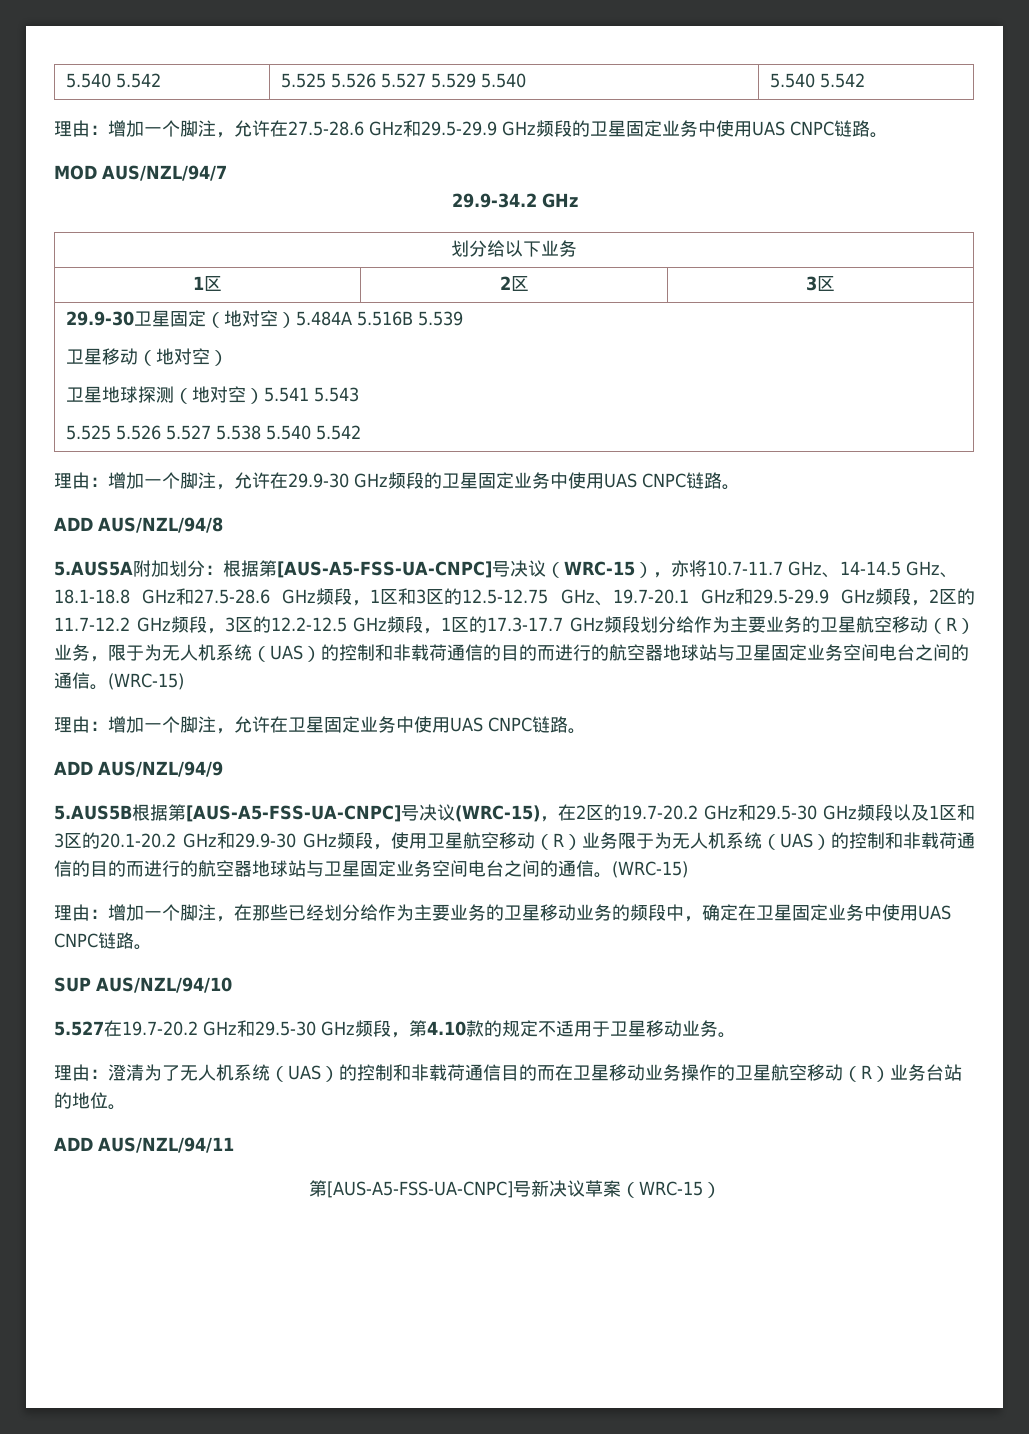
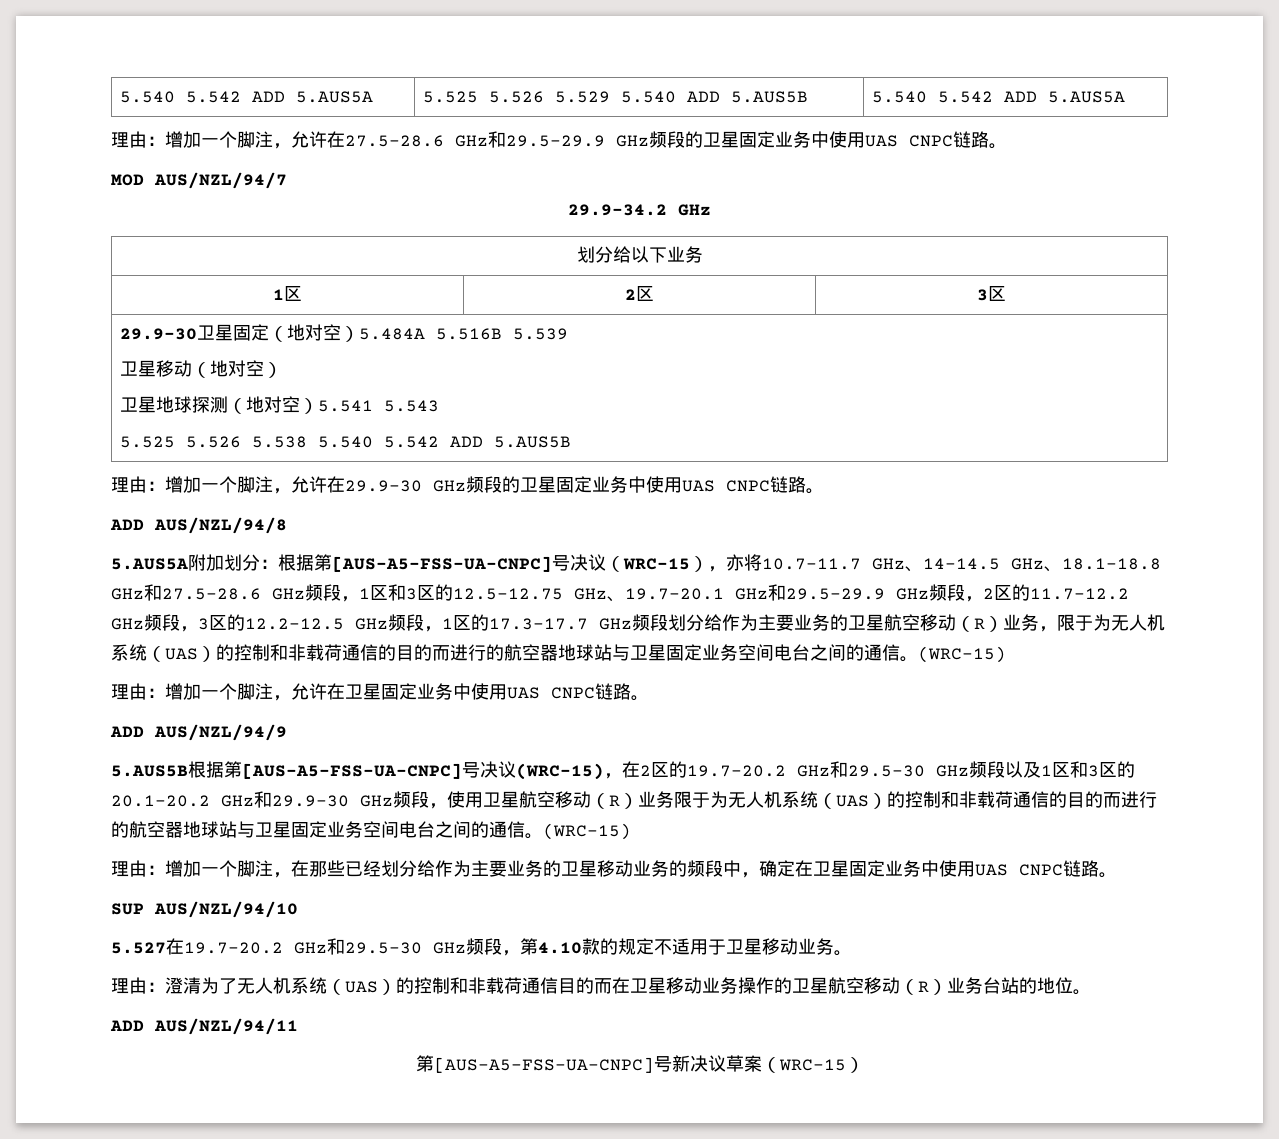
[65,73,161,88] [280,73,426,88] 5.540 5.542 | 5.525 5.526 5.527 -> [120,91,374,103] [423,91,545,103] 5.540 5.542 ADD 5.AUS5A | 5.525 5.526
[769,73,865,88] | 5.540 5.542 -> [687,91,809,103] [872,91,1126,103] ADD 5.AUS5B | 5.540 5.542 ADD 5.AUS5A
[165,425,211,440] 5.527 -> (242, 442) none
(361, 432) none -> [450,436,572,448] ADD 5.AUS5B

